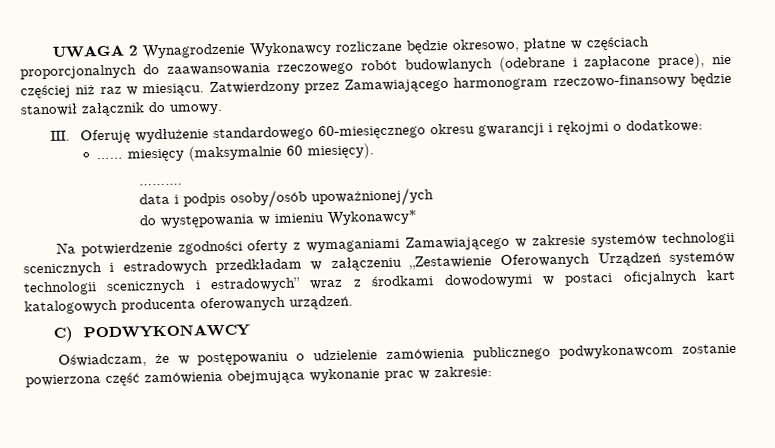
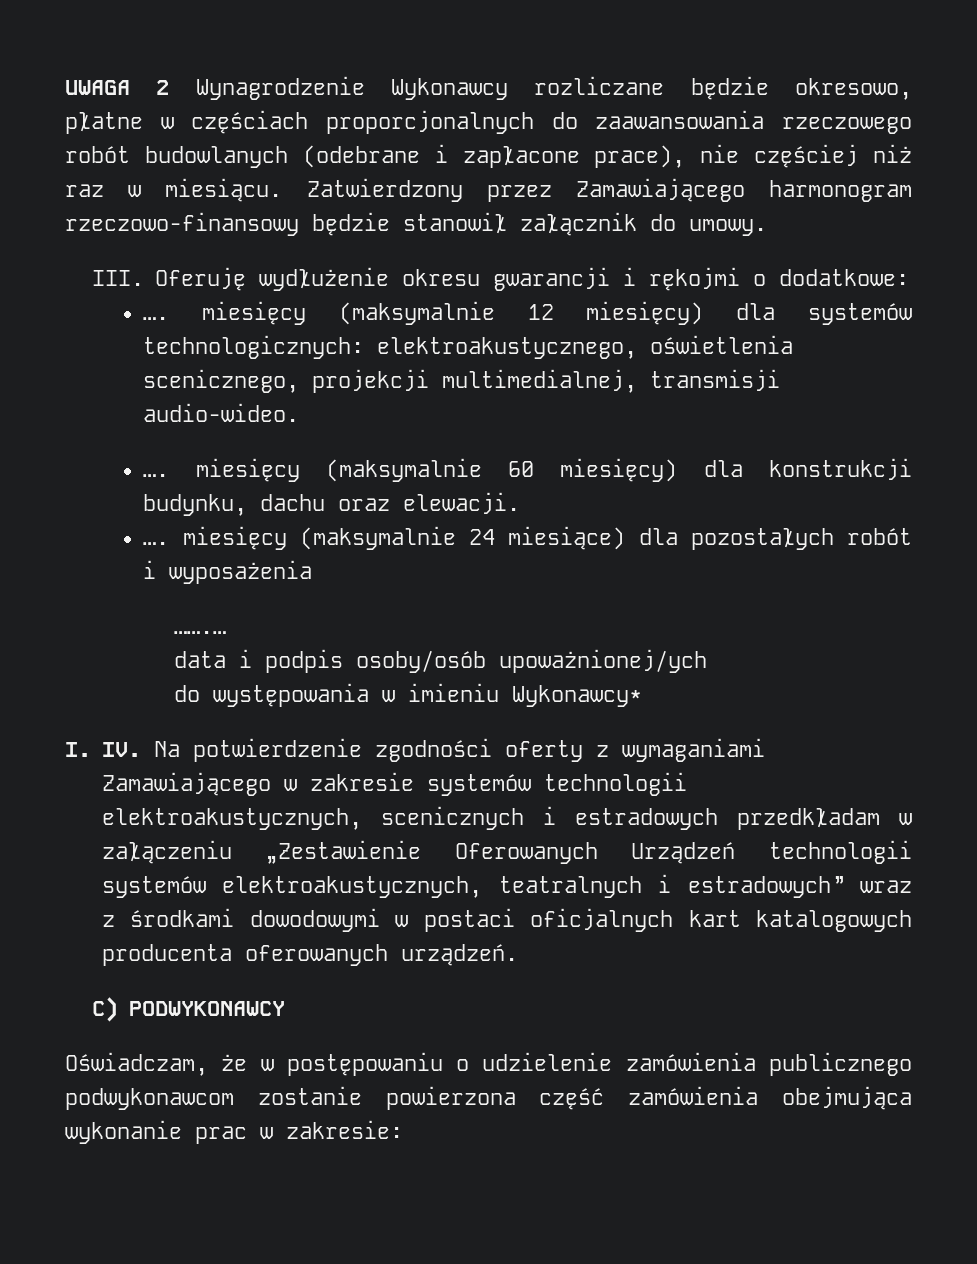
[212,124,426,142] standardowego 60-miesięcznego -> (390, 279) none
[96,143,375,162] …… miesięcy (maksymalnie 60 miesięcy). -> [143,301,912,325] [143,335,794,359] [143,369,781,393] [143,403,300,422] [143,458,912,482] [143,492,521,516] [143,526,912,550] [143,560,313,584] …. miesięcy (maksymalnie 12 miesięcy) dla systemów technologicznych: elektroakustycznego, oświetlenia scenicznego, projekcji multimedialnej, transmisji audio-wideo. // …. miesięcy (maksymalnie 60 miesięcy) dla konstrukcji budynku, dachu oraz elewacji. // …. miesięcy (maksymalnie 24 miesiące) dla pozostałych robót i wyposażenia
(418, 217) none -> [65,742,141,757] I. IV.
(735, 239) none -> [101,808,362,830] elektroakustycznych,
[669,251,735,266] [23,279,187,296] systemów technologii scenicznych -> [769,840,912,864] [101,876,642,898] technologii systemów elektroakustycznych, teatralnych

